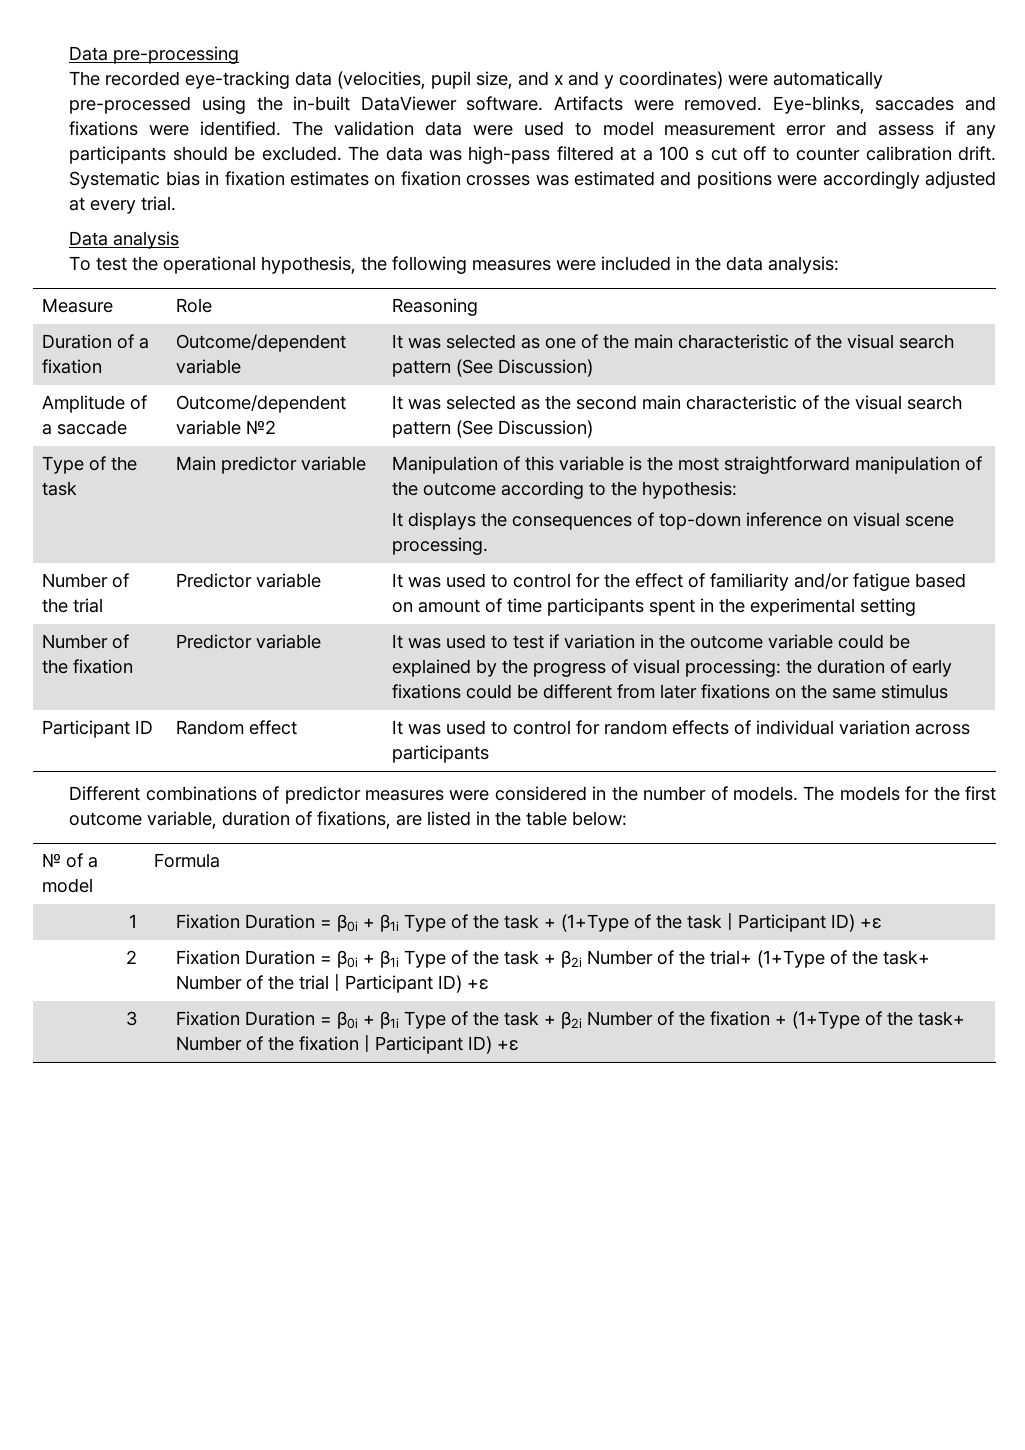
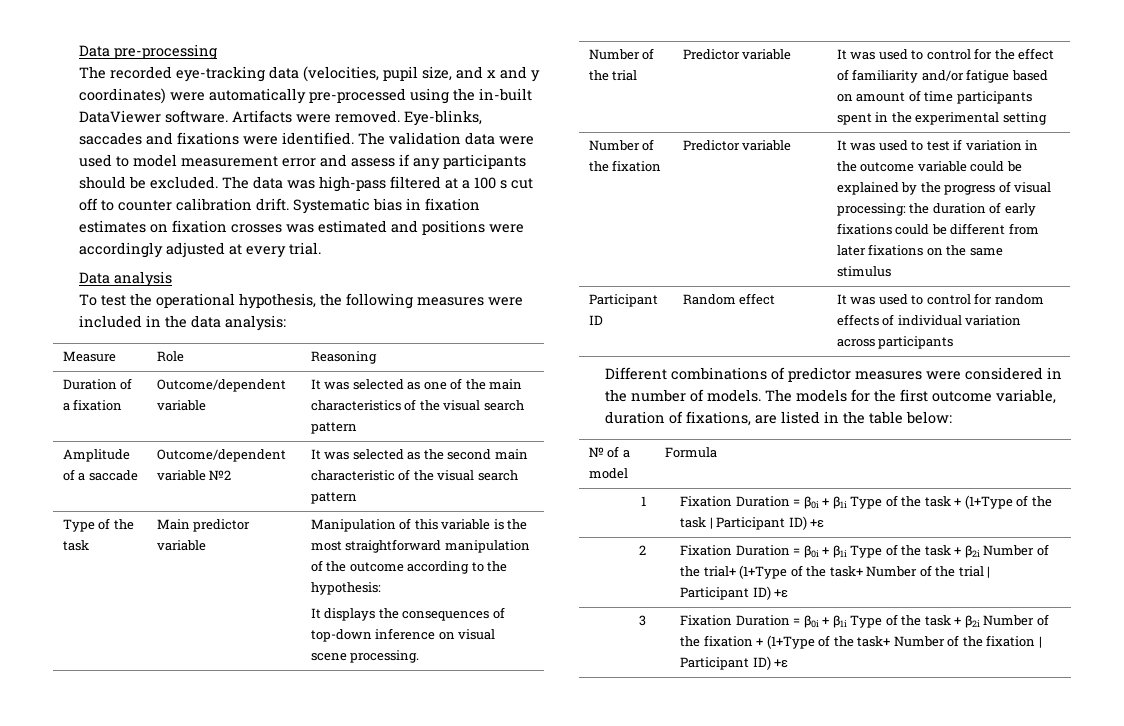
[677,334,954,349] [391,359,593,377] characteristic of the visual search pattern (See Discussion) -> [310,399,524,411] [310,422,357,434] characteristics of the visual search pattern
[455,420,593,438] (See Discussion) -> (357, 498) none

